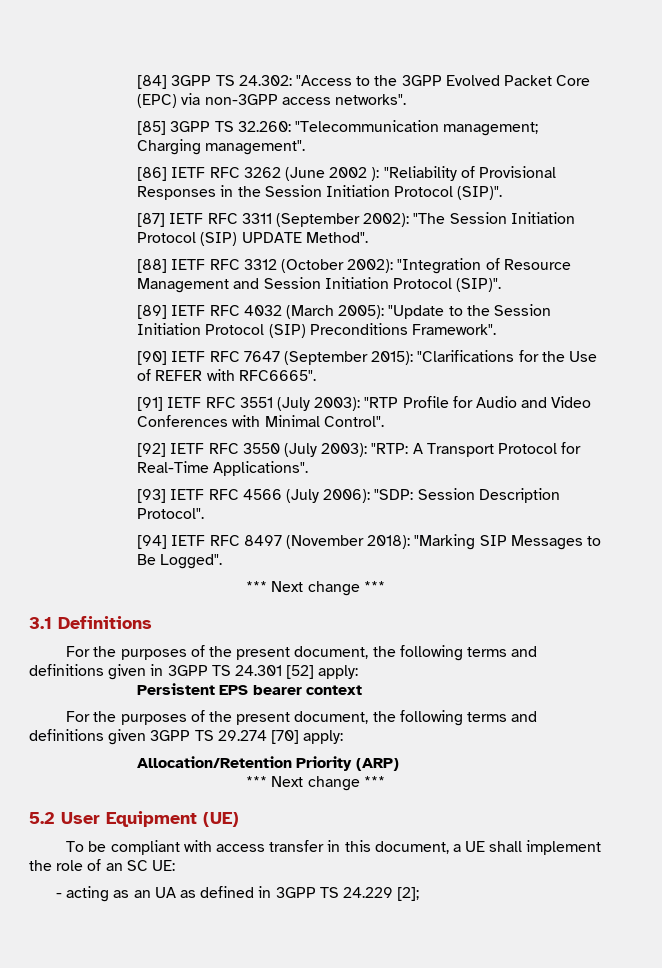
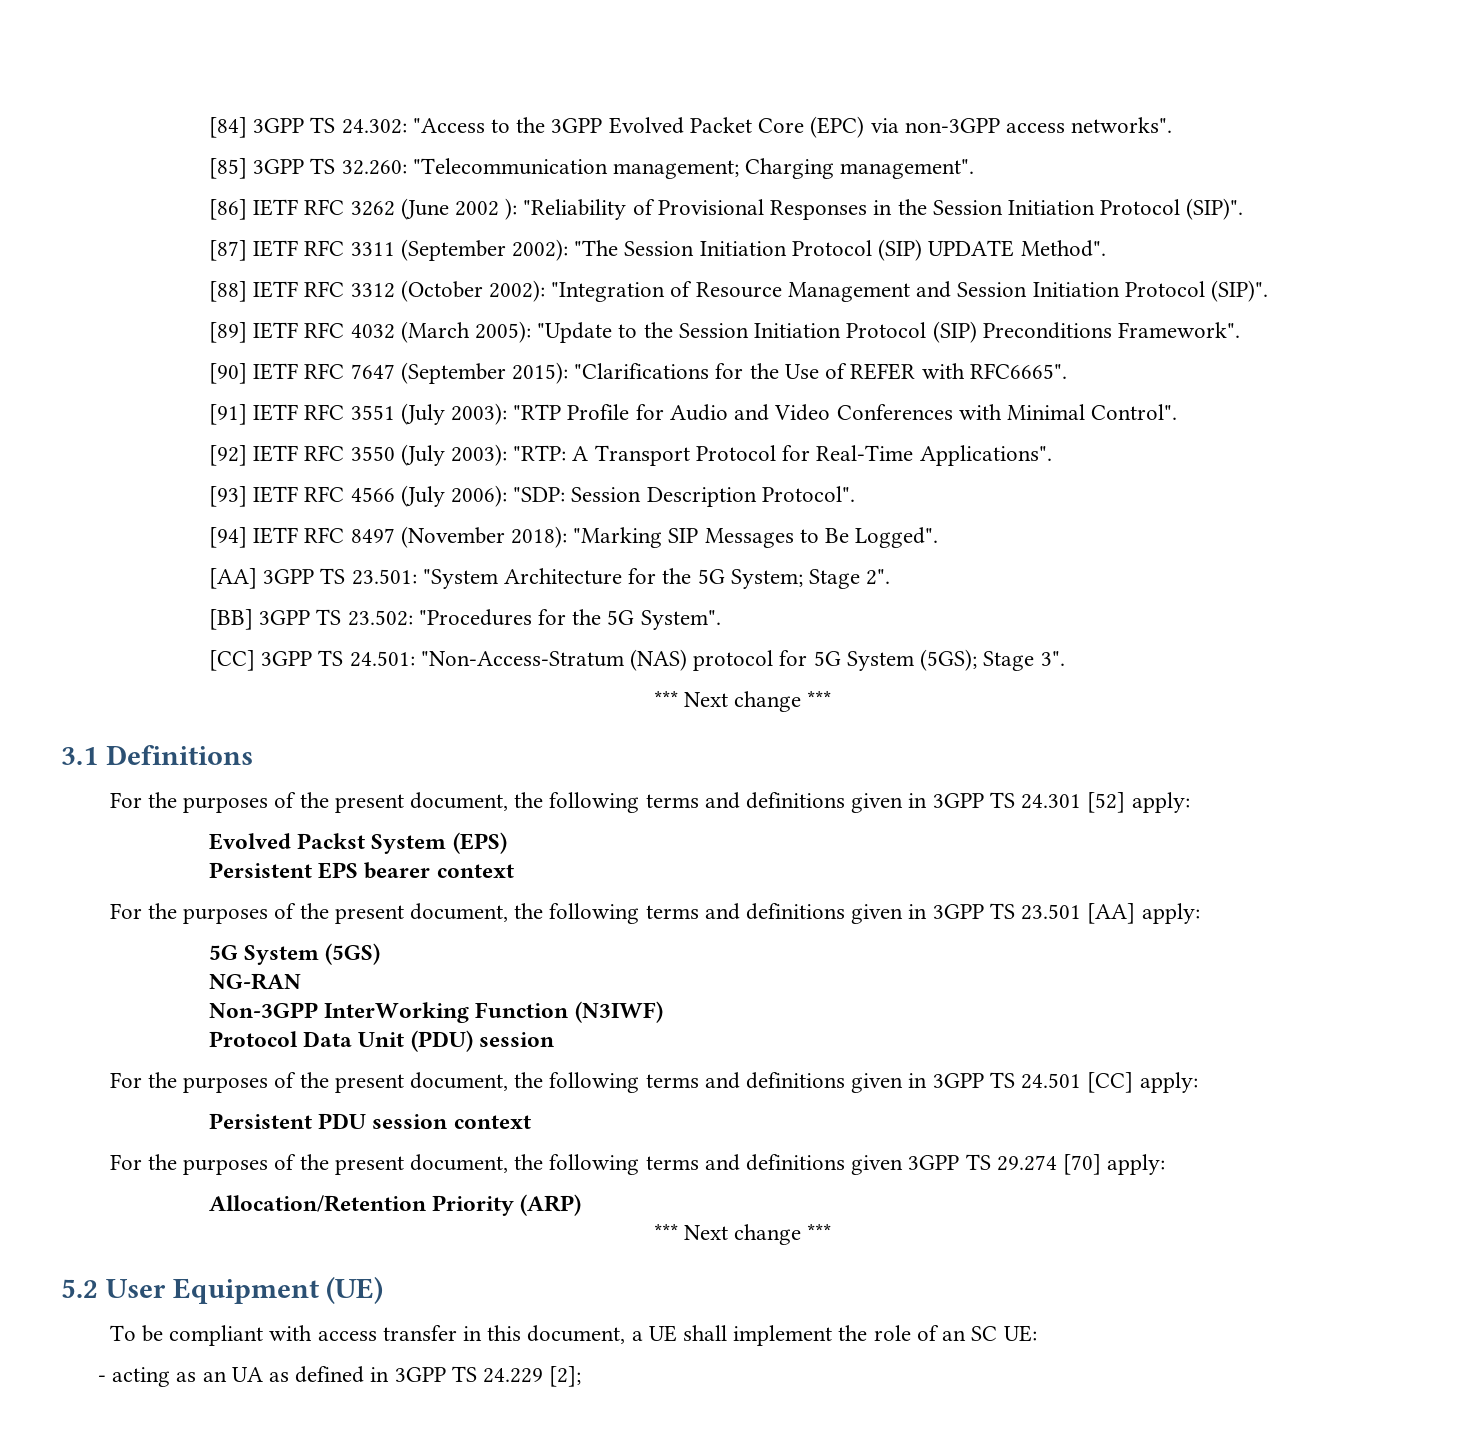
(223, 561) none -> [208,568,891,589] [208,609,721,630] [208,649,1065,671] // [AA] 3GPP TS 23.501: "System Architecture for the 5G System; Stage 2". // [BB] 3GPP TS 23.502: "Procedures for the 5G System". // [CC] 3GPP TS 24.501: "Non-Access-Stratum (NAS) protocol for 5G System (5GS); Stage 3".
(359, 672) none -> [208,832,507,854] // Evolved Packst System (EPS)
(362, 690) none -> [109,903,1200,924] [208,943,381,965] [208,973,301,990] [208,1001,663,1023] [208,1030,554,1052] [109,1072,1198,1093] [208,1113,531,1129] // For the purposes of the present document, the following terms and definitions given in 3GPP TS 23.501 [AA] apply: // 5G System (5GS) // NG-RAN // Non-3GPP InterWorking Function (N3IWF) // Protocol Data Unit (PDU) session // For the purposes of the present document, the following terms and definitions given in 3GPP TS 24.501 [CC] apply: // Persistent PDU session context

